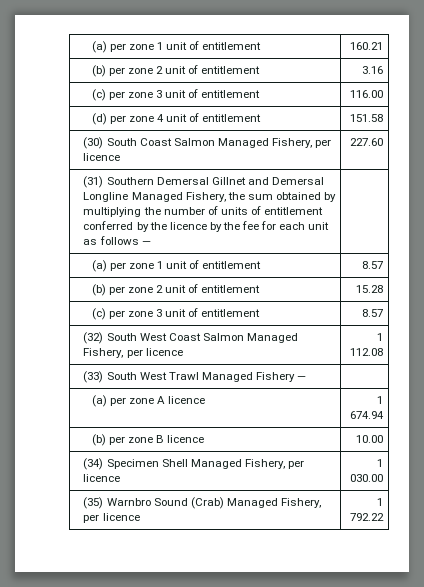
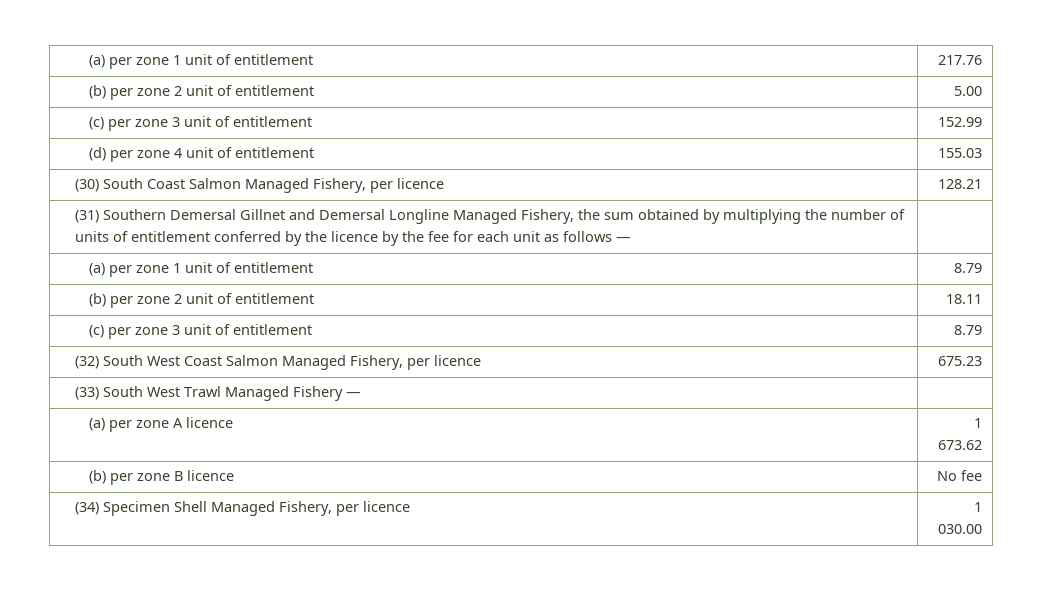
[91,41,262,53] [350,42,384,50] [91,65,261,77] [362,66,384,74] [91,89,261,101] [350,90,384,98] (a) per zone 1 unit of entitlement | 160.21 // (b) per zone 2 unit of entitlement | 3.16 // (c) per zone 3 unit of entitlement | 116.00 -> [89,54,314,69] [937,55,982,65] [89,85,315,100] [953,86,982,96] [89,116,313,131] [937,117,982,127] (a) per zone 1 unit of entitlement | 217.76 // (b) per zone 2 unit of entitlement | 5.00 // (c) per zone 3 unit of entitlement | 152.99
[350,114,384,122] 151.58 -> [937,148,982,158] 155.03
[350,138,384,146] 227.60 -> [937,179,982,189] 128.21
[362,261,384,269] [91,284,261,296] [356,285,384,293] [91,308,261,320] [362,309,384,317] 8.57 // (b) per zone 2 unit of entitlement | 15.28 // (c) per zone 3 unit of entitlement | 8.57 -> [953,263,982,273] [89,293,315,308] [945,294,982,304] [89,324,313,339] [953,325,982,335] 8.79 // (b) per zone 2 unit of entitlement | 18.11 // (c) per zone 3 unit of entitlement | 8.79
[377,333,384,341] [350,348,384,356] 1 112.08 -> [937,356,982,366] 675.23
[350,411,385,419] 674.94 -> [937,440,982,450] 673.62
[356,435,384,443] 10.00 -> [936,470,982,481] No fee
[83,497,321,509] [83,513,140,523] [377,498,384,506] [350,513,385,521] // (35) Warnbro Sound (Crab) Managed Fishery, per licence | 1 792.22 -> (982, 529) none

